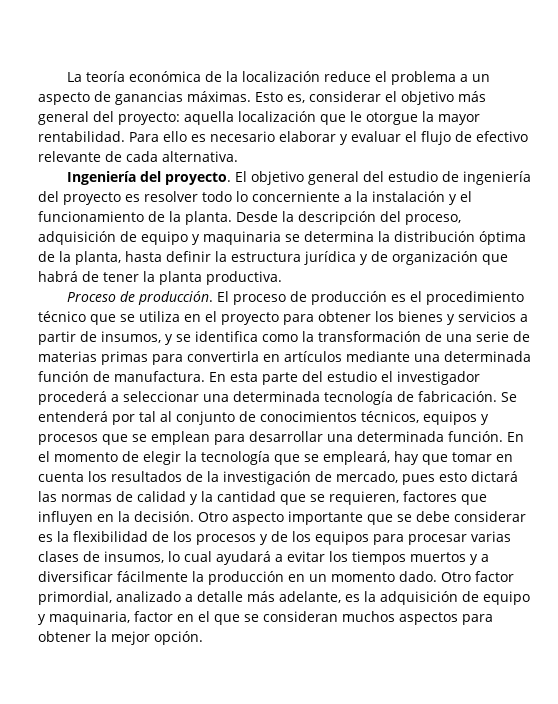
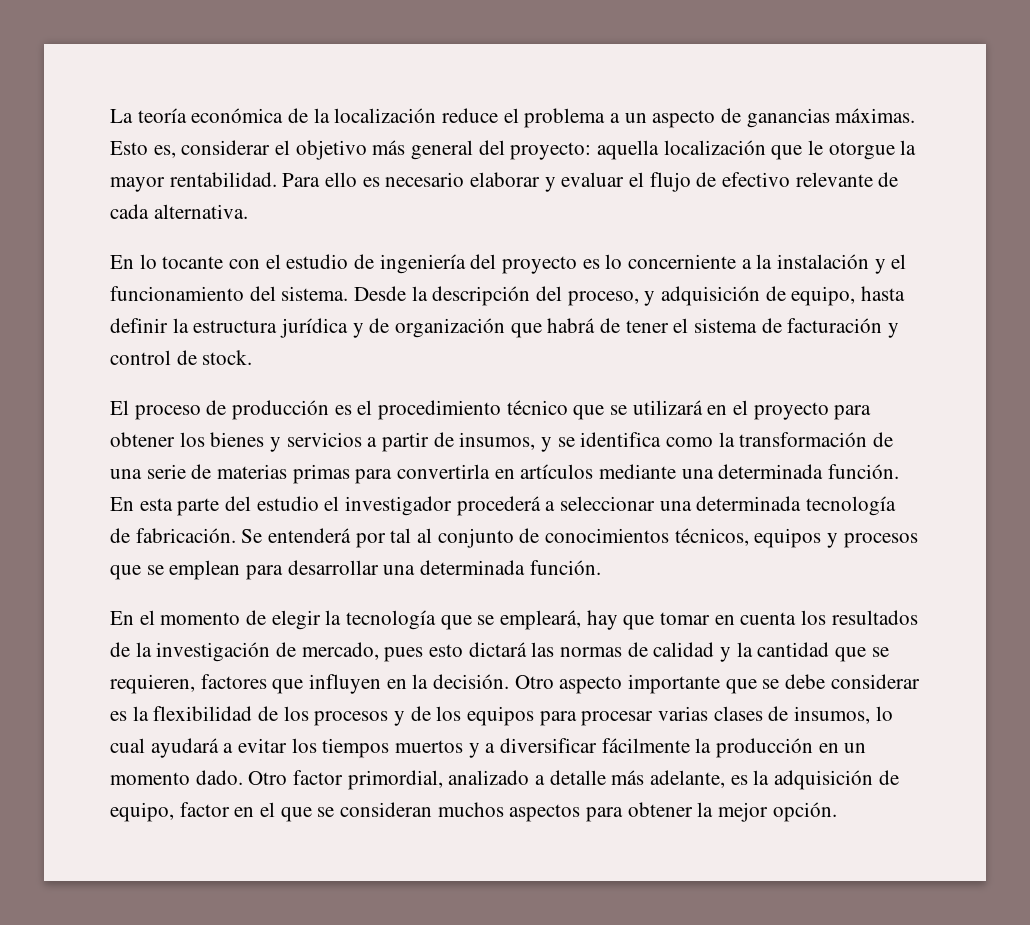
[67,171,385,185] Ingeniería del proyecto. El objetivo general del -> [110,254,281,269] En lo tocante con el
[144,191,232,202] resolver todo -> (600, 264) none
[148,211,232,225] de la planta. -> [249,286,349,301] del sistema.
[38,231,526,245] [38,251,121,265] adquisición de equipo y maquinaria se determina la distribución óptima de la planta, -> [644,286,856,306] y adquisición de equipo,
[143,271,282,285] [67,291,214,305] la planta productiva. // Proceso de producción. -> [673,318,900,338] [110,350,253,365] el sistema de facturación y control de stock. //
[139,311,180,322] utiliza -> [632,400,703,415] utilizará
[38,371,205,382] función de manufactura. -> [828,464,900,479] función.
(503, 436) none -> (601, 567) //
[483,591,530,605] [38,611,130,625] equipo y maquinaria, -> [110,802,174,822] equipo,

